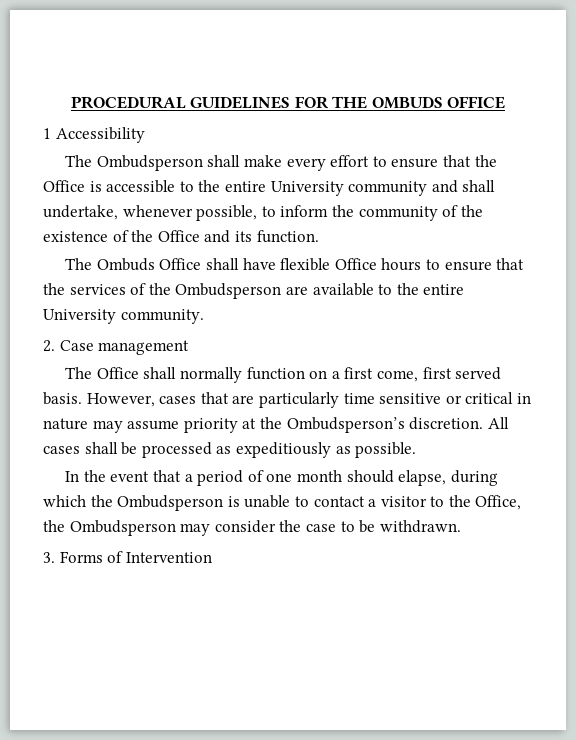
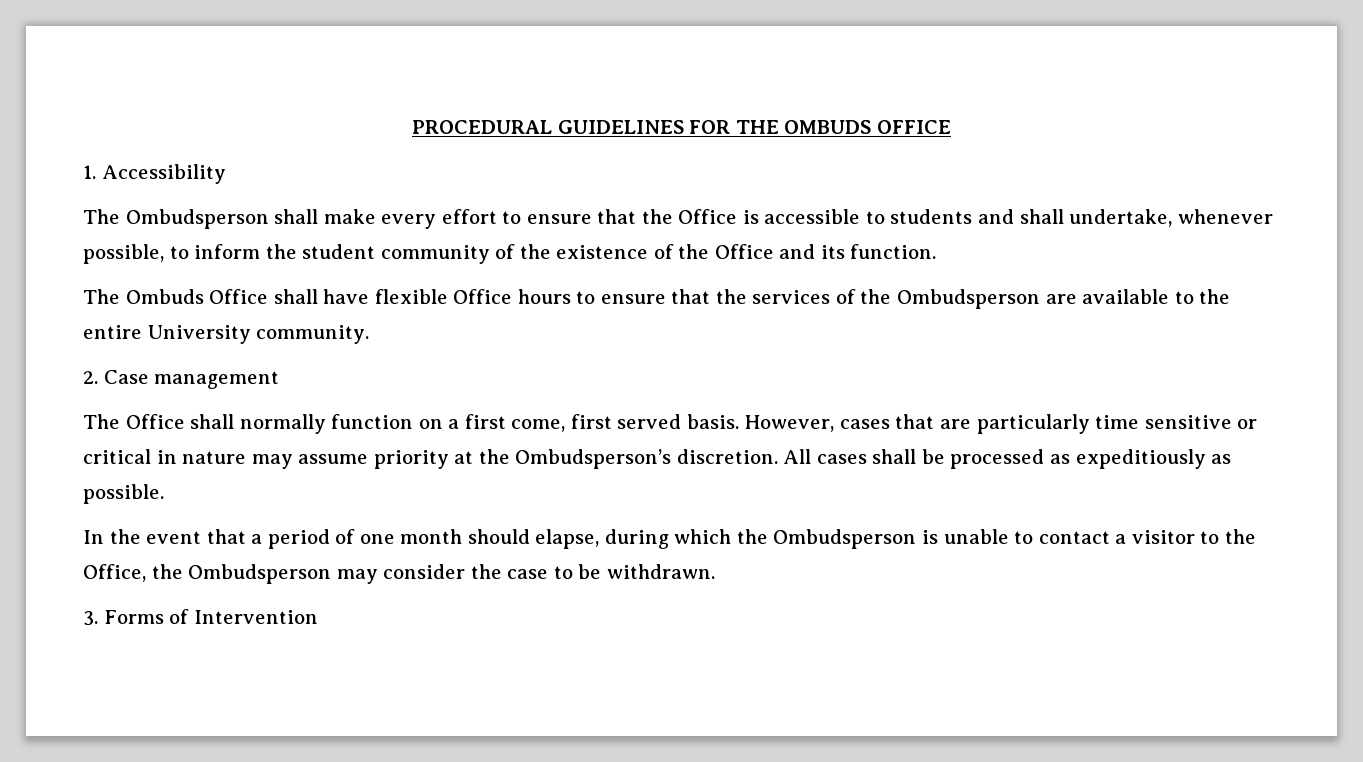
[43,128,51,139] 1 -> [83,165,96,179] 1.
[198,180,428,196] the entire University community -> [890,209,973,224] students
(354, 211) none -> [302,244,376,259] student

